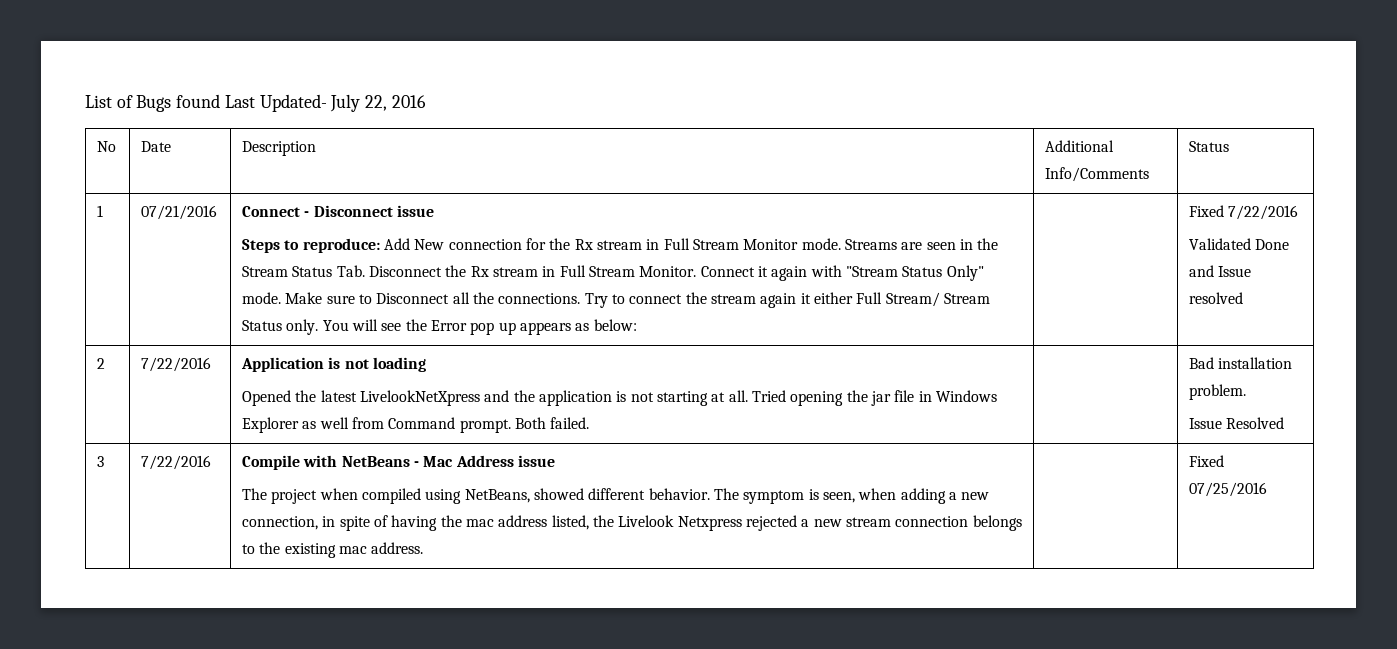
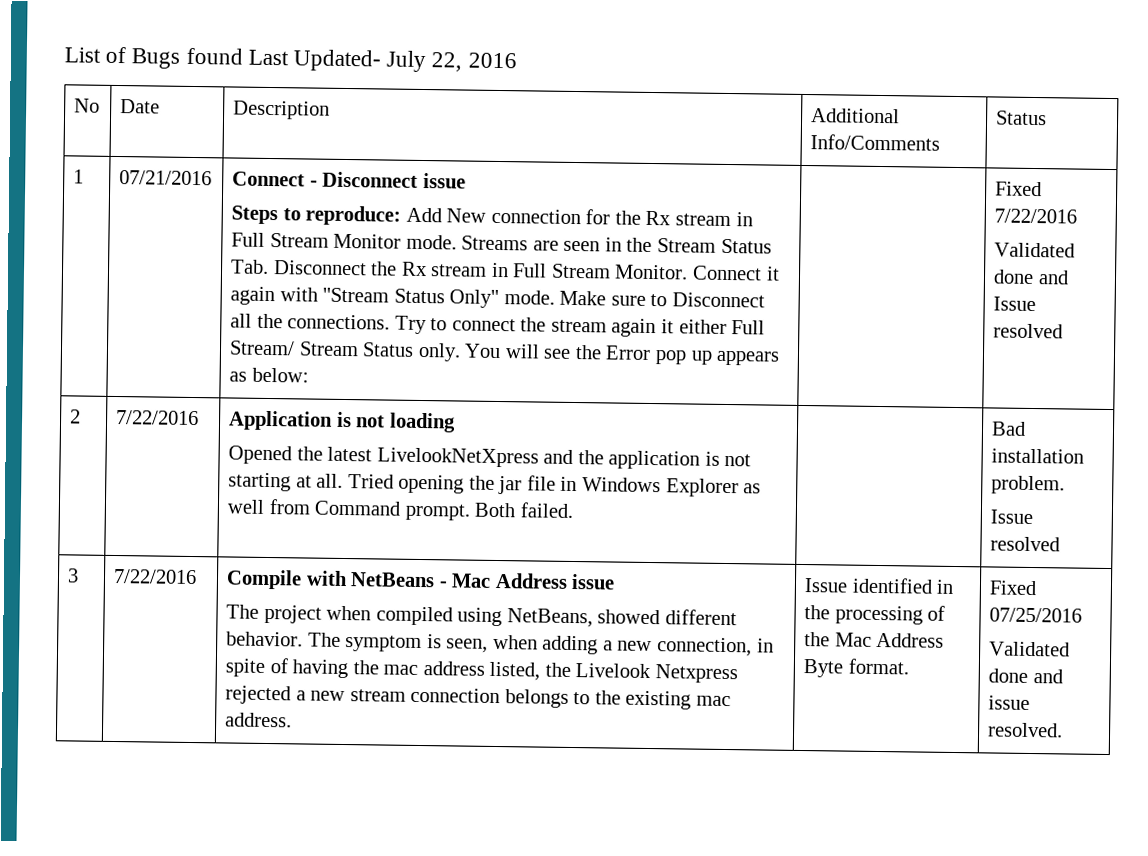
[1255,239,1290,250] Done -> [993,269,1035,285] done
[1226,417,1285,429] Resolved -> [990,536,1061,552] resolved
[1189,455,1225,467] [1189,482,1268,497] | Fixed 07/25/2016 -> [804,577,955,594] [804,605,946,625] [804,632,945,648] [803,658,909,678] [989,580,1038,596] [989,607,1083,623] [989,641,1071,657] [988,668,1063,684] [988,695,1031,710] [987,722,1064,738] Issue identified in the processing of the Mac Address Byte format. | Fixed 07/25/2016 // Validated done and issue resolved.

